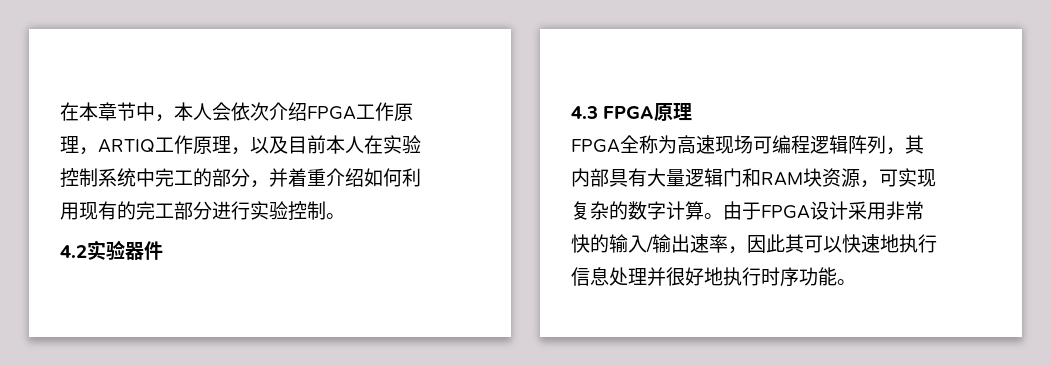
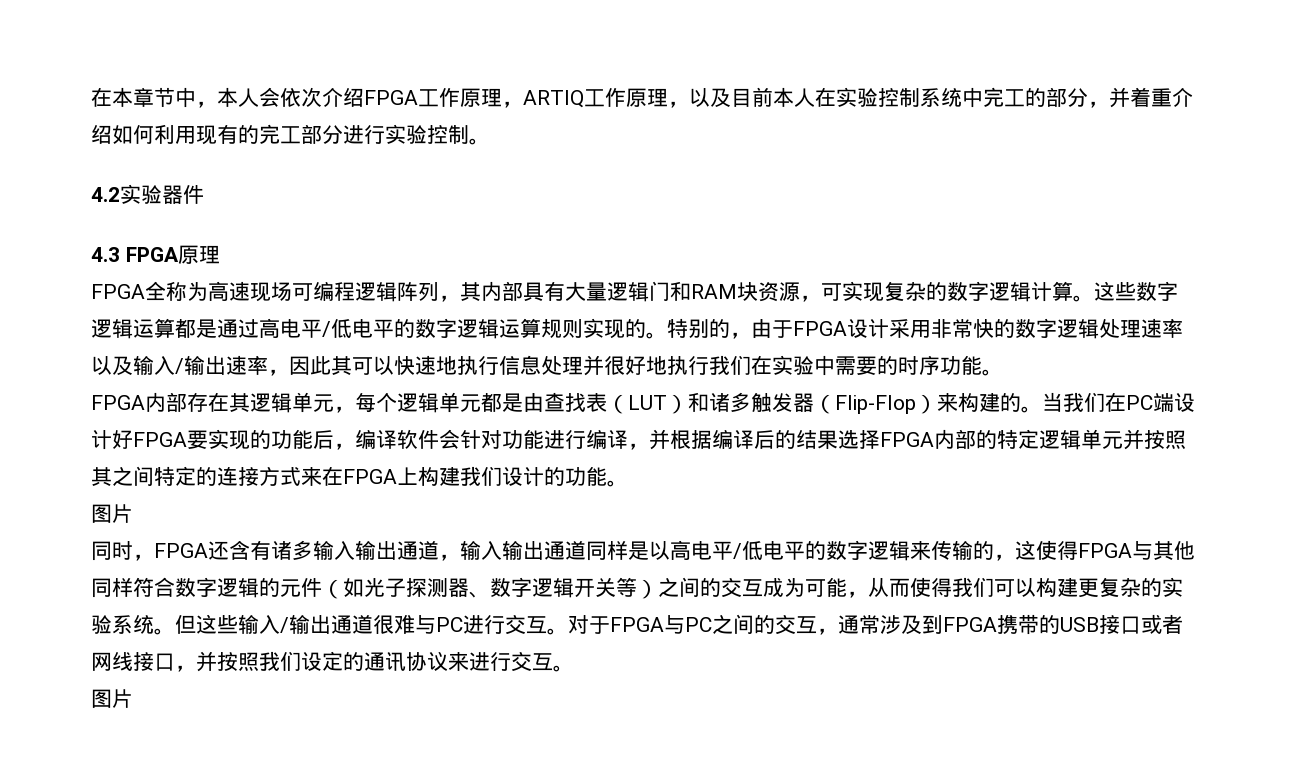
[666,201,723,220] 计算。 -> [989,281,1178,302] [91,318,751,339] 逻辑计算。这些数字逻辑运算都是通过高电平/低电平的数字逻辑运算规则实现的。特别的，
(609, 243) none -> [1015,318,1183,339] [91,356,133,375] 数字逻辑处理速率以及
[761,267,856,287] 时序功能。 -> [709,355,1003,376] [91,392,1195,414] [91,429,1186,450] [91,466,628,487] [91,504,133,523] [91,540,1195,561] [91,577,1183,599] [91,614,1183,635] [91,651,574,672] [91,689,133,708] 我们在实验中需要的时序功能。 // FPGA内部存在其逻辑单元，每个逻辑单元都是由查找表（LUT）和诸多触发器（Flip-Flop）来构建的。当我们在PC端设计好FPGA要实现的功能后，编译软件会针对功能进行编译，并根据编译后的结果选择FPGA内部的特定逻辑单元并按照其之间特定的连接方式来在FPGA上构建我们设计的功能。 // 图片 // 同时，FPGA还含有诸多输入输出通道，输入输出通道同样是以高电平/低电平的数字逻辑来传输的，这使得FPGA与其他同样符合数字逻辑的元件（如光子探测器、数字逻辑开关等）之间的交互成为可能，从而使得我们可以构建更复杂的实验系统。但这些输入/输出通道很难与PC进行交互。对于FPGA与PC之间的交互，通常涉及到FPGA携带的USB接口或者网线接口，并按照我们设定的通讯协议来进行交互。 // 图片

